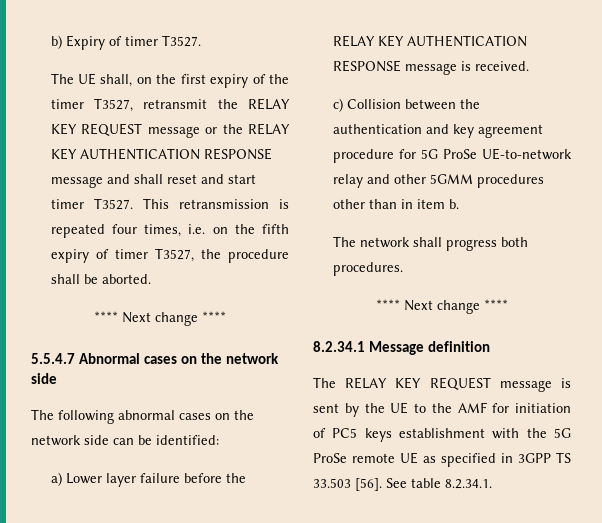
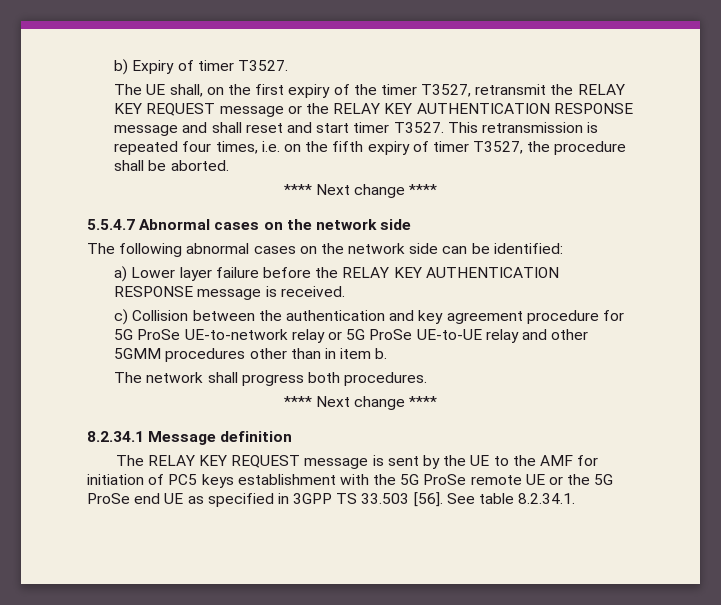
(363, 181) none -> [327,329,519,343] or 5G ProSe UE-to-UE relay
(418, 458) none -> [549,474,614,485] [87,493,184,504] or the 5G ProSe end UE

